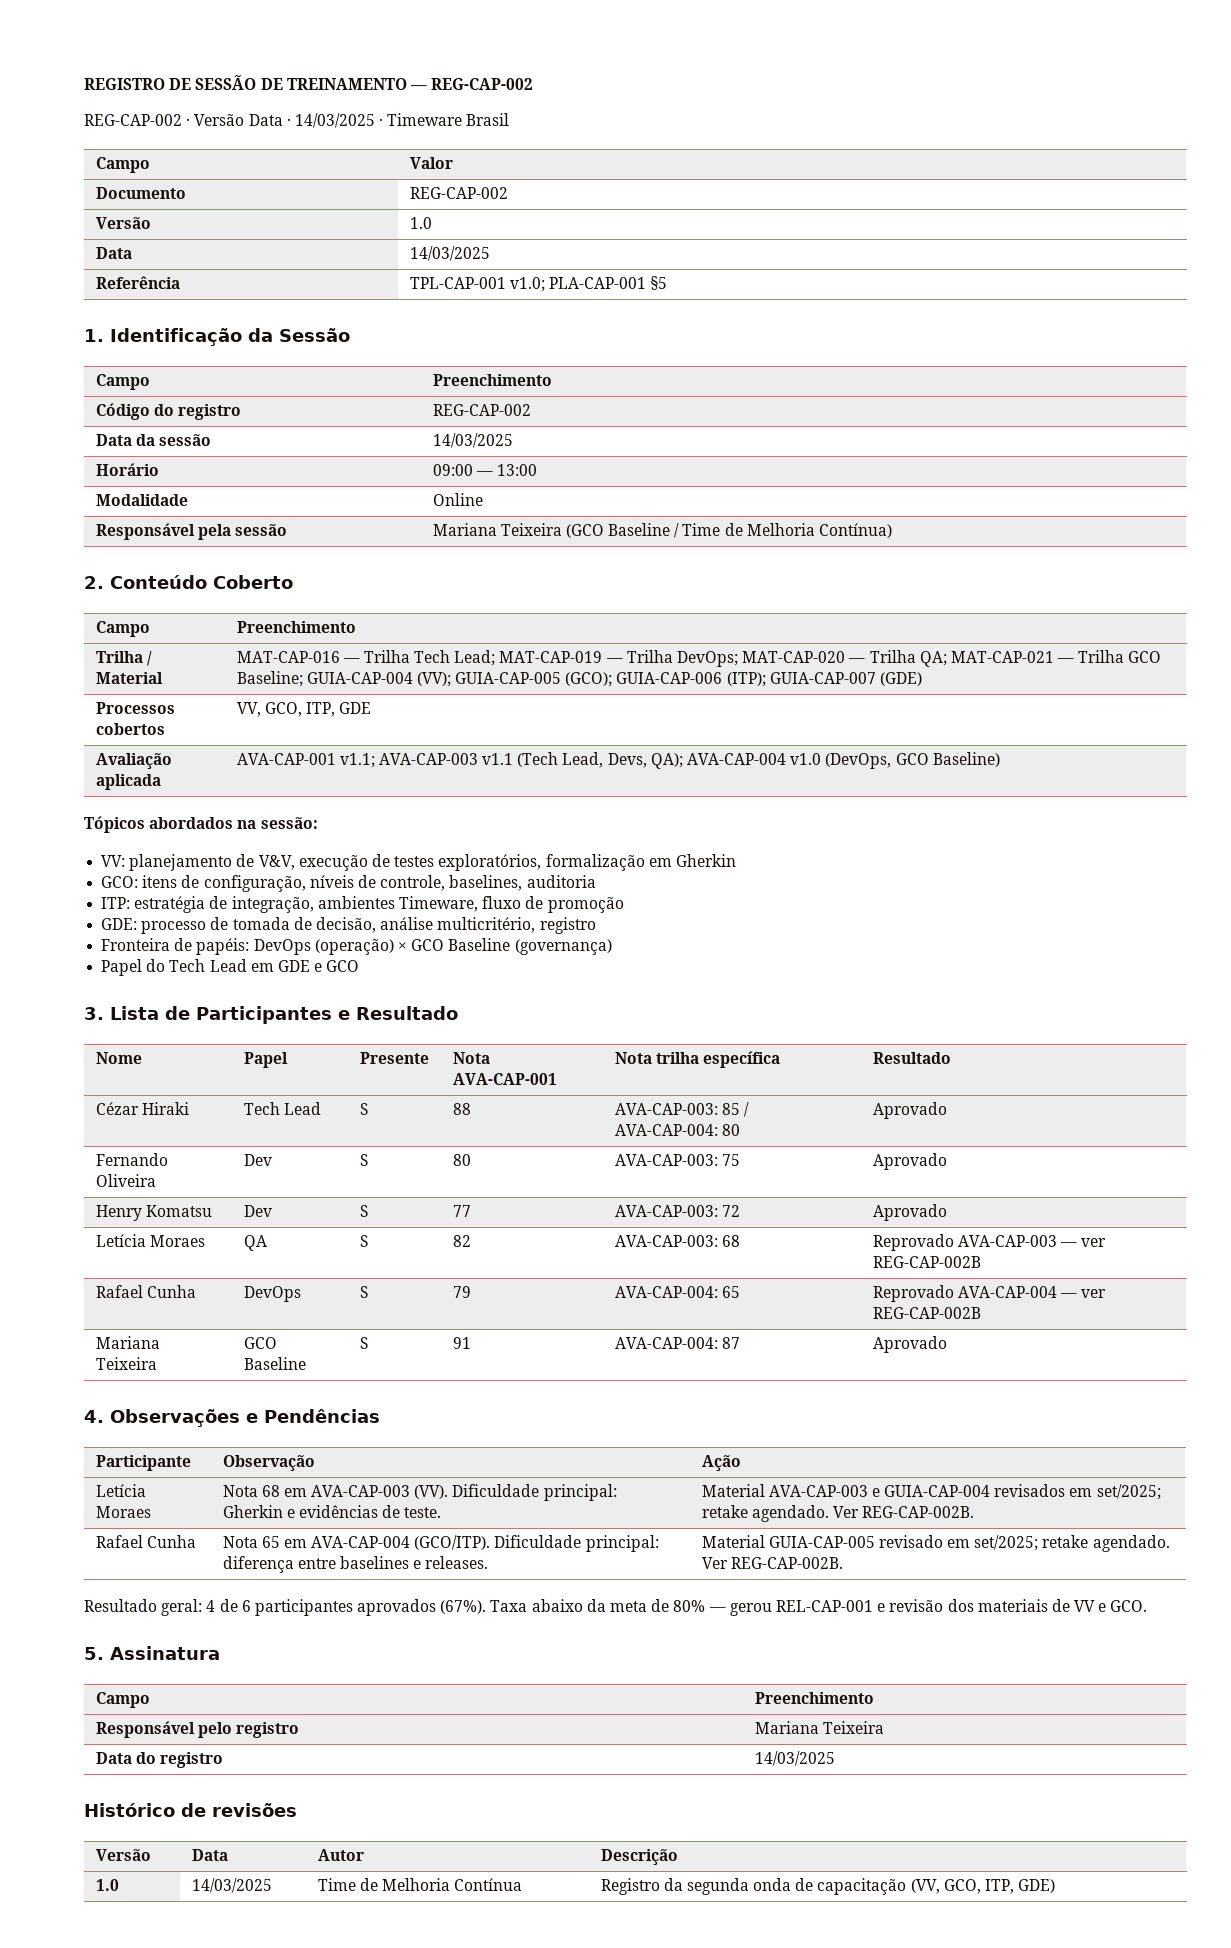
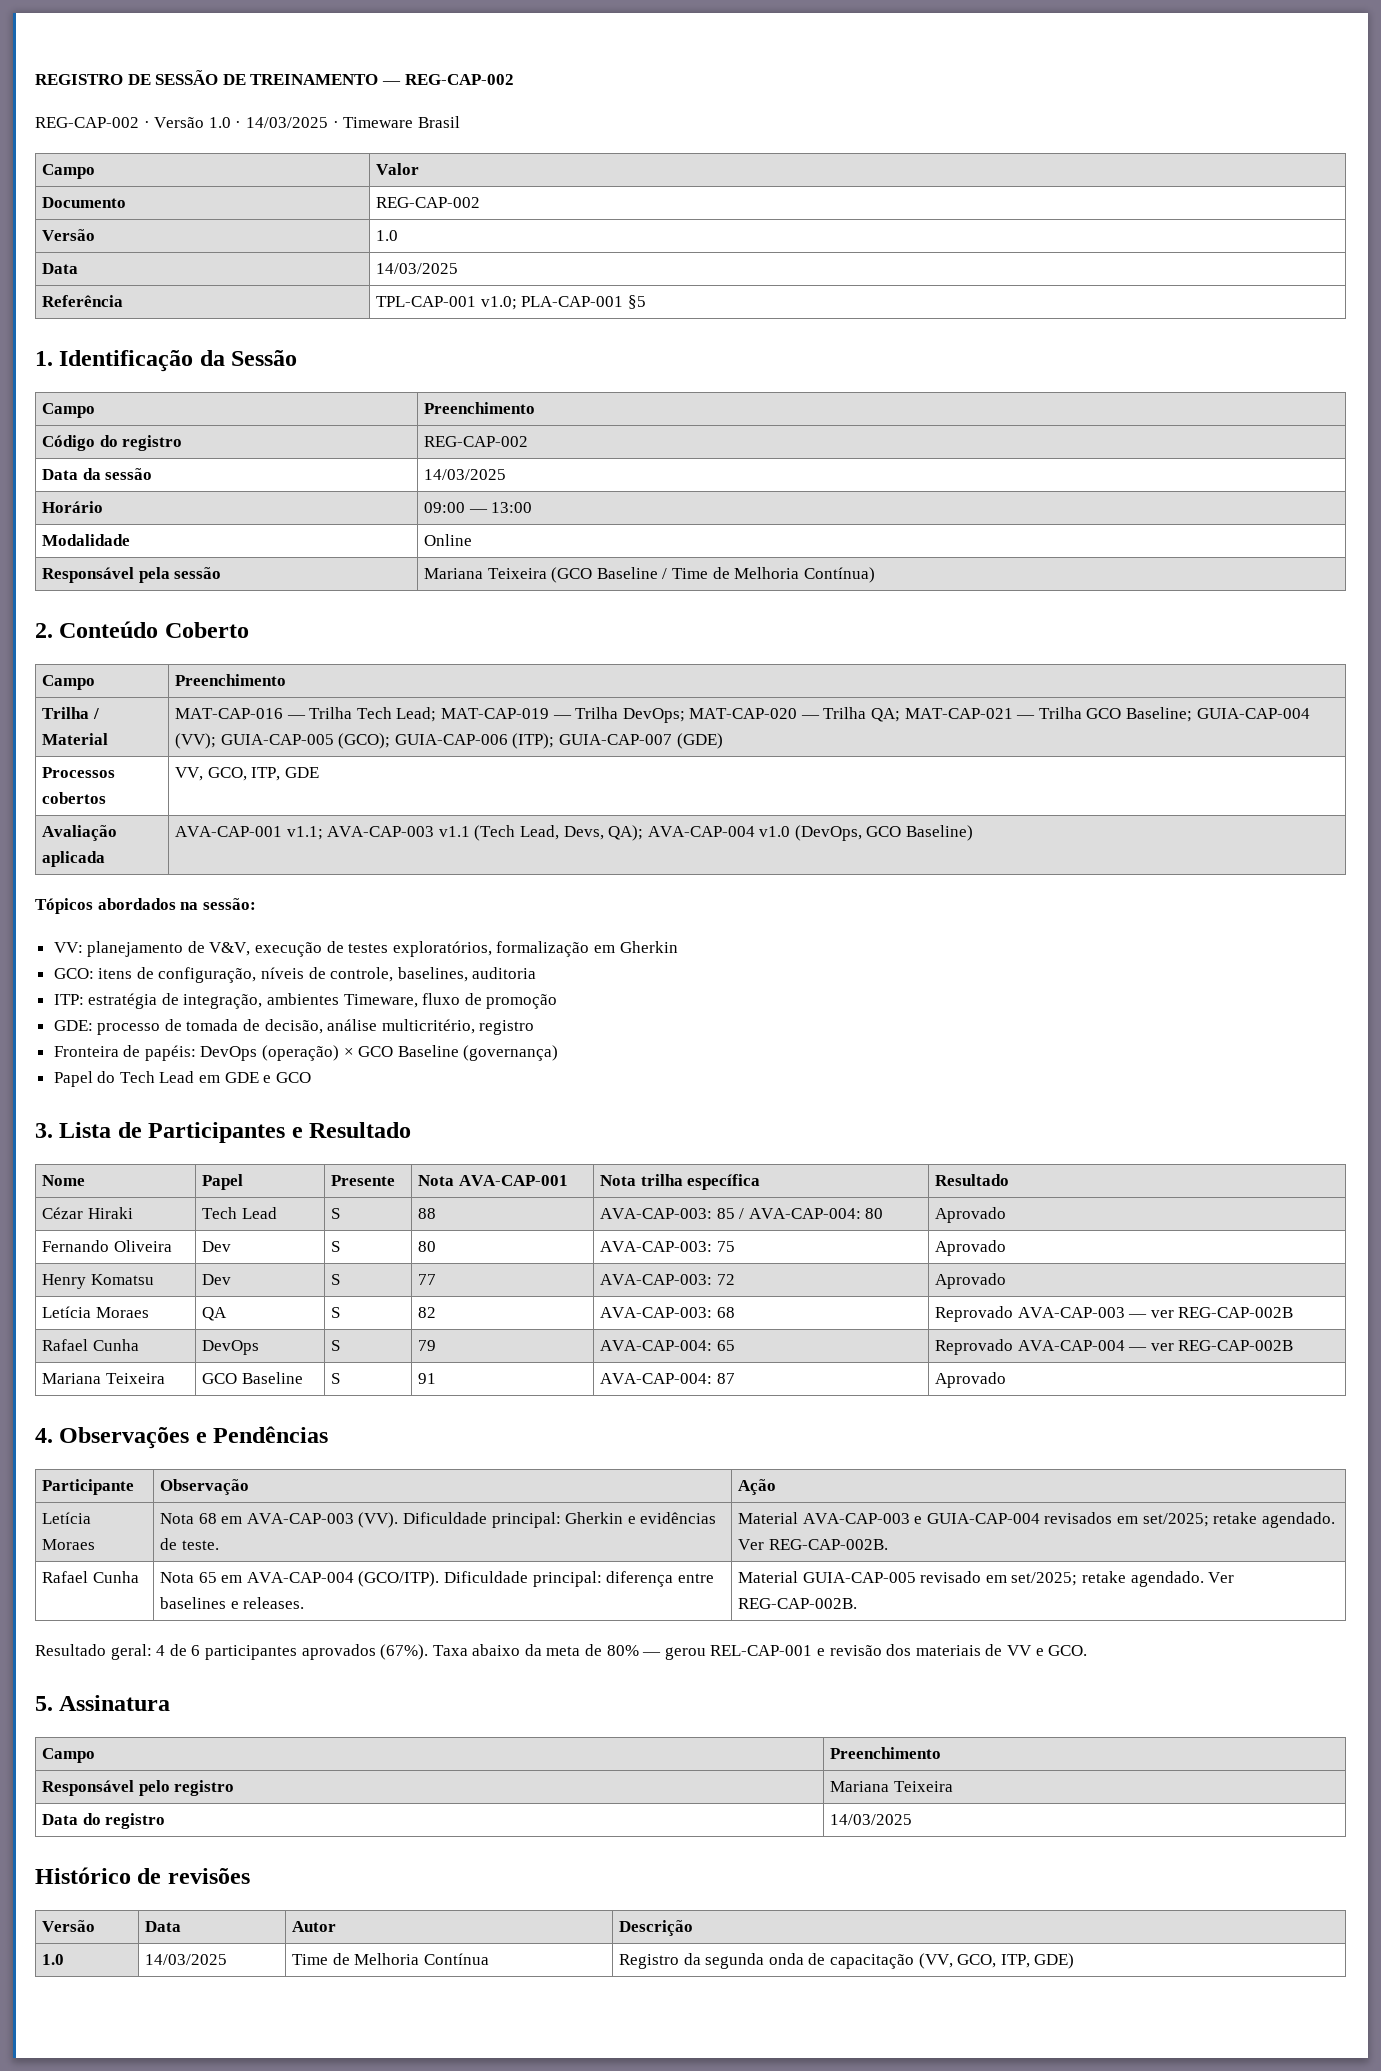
[248,114,283,126] Data -> [208,117,231,128] 1.0

